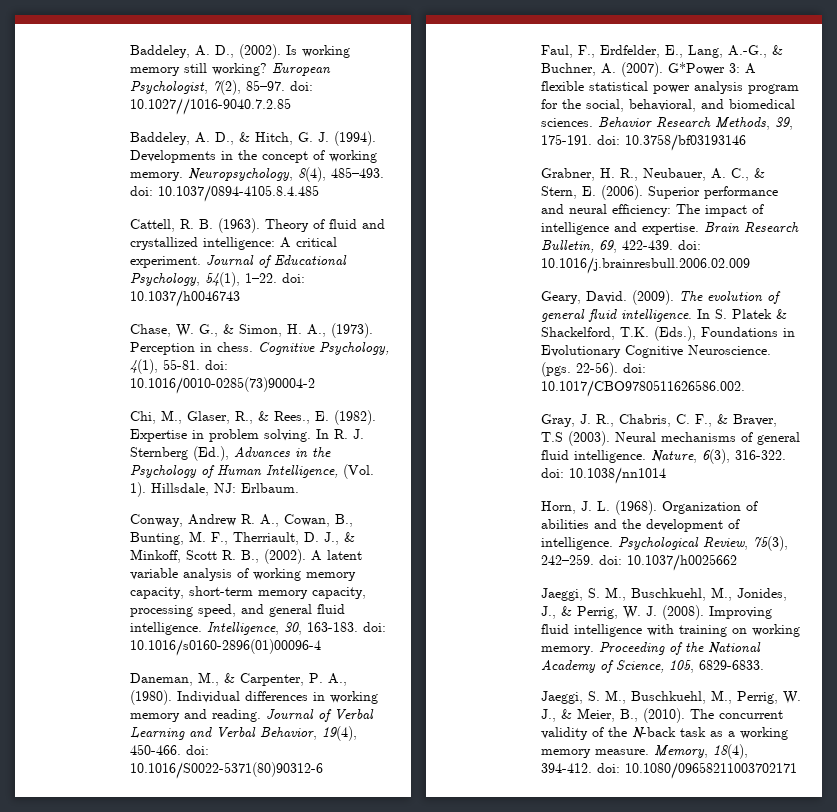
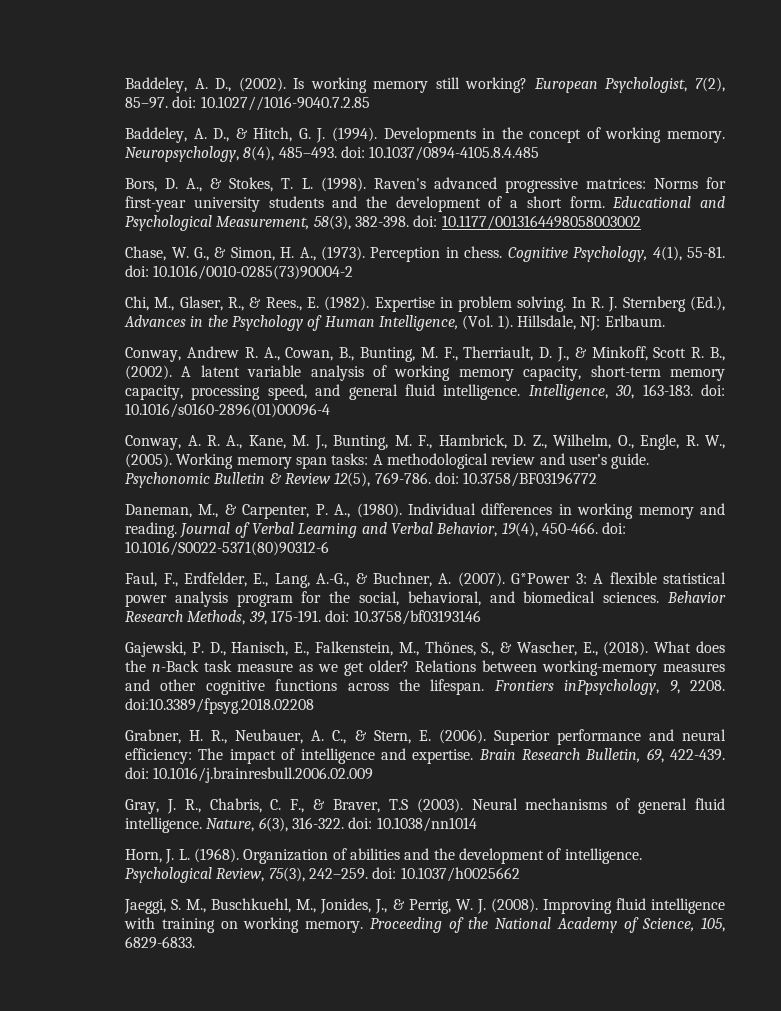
[129,218,385,233] [129,237,337,250] [129,255,347,268] [129,272,305,287] [129,290,240,307] Cattell, R. B. (1963). Theory of fluid and crystallized intelligence: A critical experiment. Journal of Educational Psychology, 54(1), 1–22. doi: 10.1037/h0046743 -> [125,177,727,193] [125,196,726,212] [125,215,641,231] Bors, D. A., & Stokes, T. L. (1998). Raven's advanced progressive matrices: Norms for first-year university students and the development of a short form. Educational and Psychological Measurement, 58(3), 382-398. doi: 10.1177/0013164498058003002
(321, 647) none -> [125,434,725,450] [125,453,650,469] [125,472,598,488] // Conway, A. R. A., Kane, M. J., Bunting, M. F., Hambrick, D. Z., Wilhelm, O., Engle, R. W., (2005). Working memory span tasks: A methodological review and user’s guide. Psychonomic Bulletin & Review 12(5), 769-786. doi: 10.3758/BF03196772
(746, 142) none -> [125,641,725,657] [125,660,726,676] [125,679,725,695] [125,698,315,714] // Gajewski, P. D., Hanisch, E., Falkenstein, M., Thönes, S., & Wascher, E., (2018). What does the n-Back task measure as we get older? Relations between working-memory measures and other cognitive functions across the lifespan. Frontiers inPpsychology, 9, 2208. doi:10.3389/fpsyg.2018.02208
[540,290,781,305] [540,309,787,322] [540,326,795,341] [540,345,771,358] [540,362,646,377] [540,380,745,397] // Geary, David. (2009). The evolution of general fluid intelligence. In S. Platek & Shackelford, T.K. (Eds.), Foundations in Evolutionary Cognitive Neuroscience. (pgs. 22-56). doi: 10.1017/CBO9780511626586.002. -> (374, 775) none
[540,690,801,704] [540,708,783,723] [540,727,788,740] [540,744,748,759] [540,762,797,779] // Jaeggi, S. M., Buschkuehl, M., Perrig, W. J., & Meier, B., (2010). The concurrent validity of the N-back task as a working memory measure. Memory, 18(4), 394-412. doi: 10.1080/09658211003702171 -> (196, 942) none

